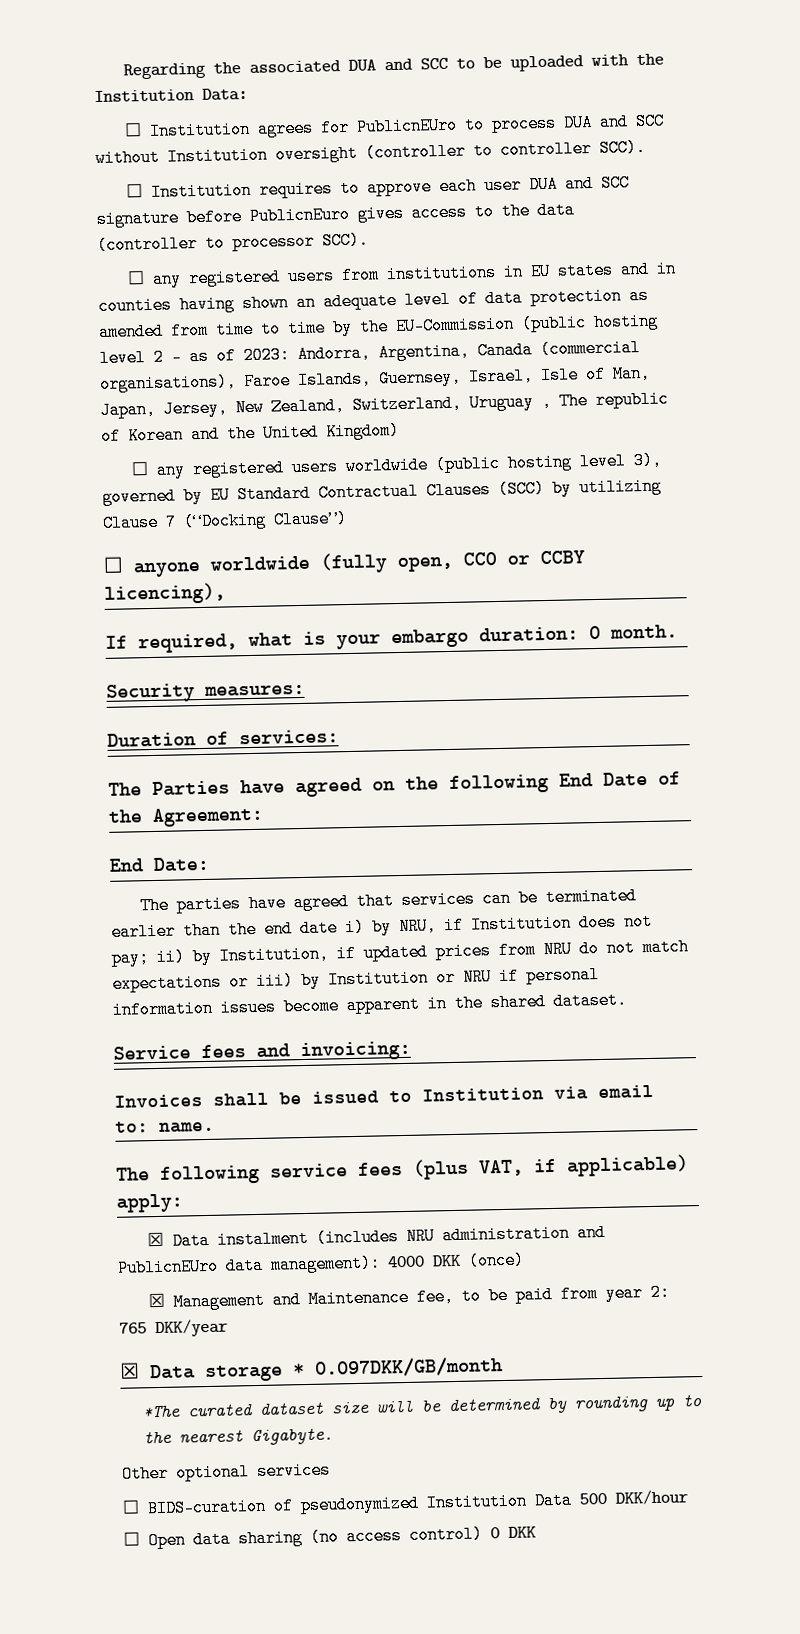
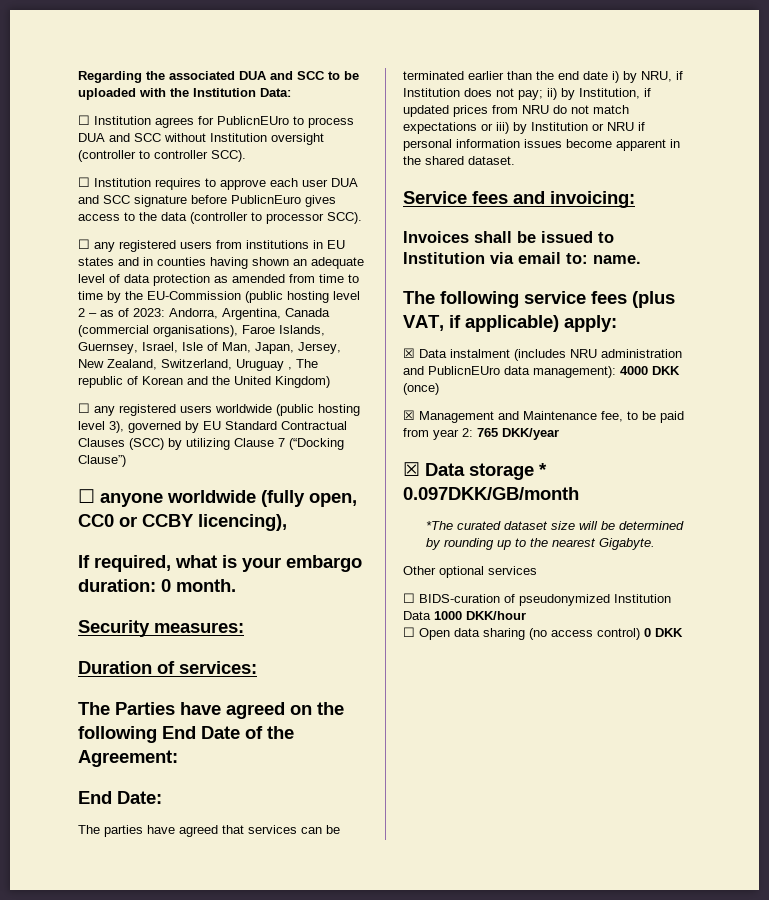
[579,1492,607,1505] 500 -> [434,611,462,620] 1000

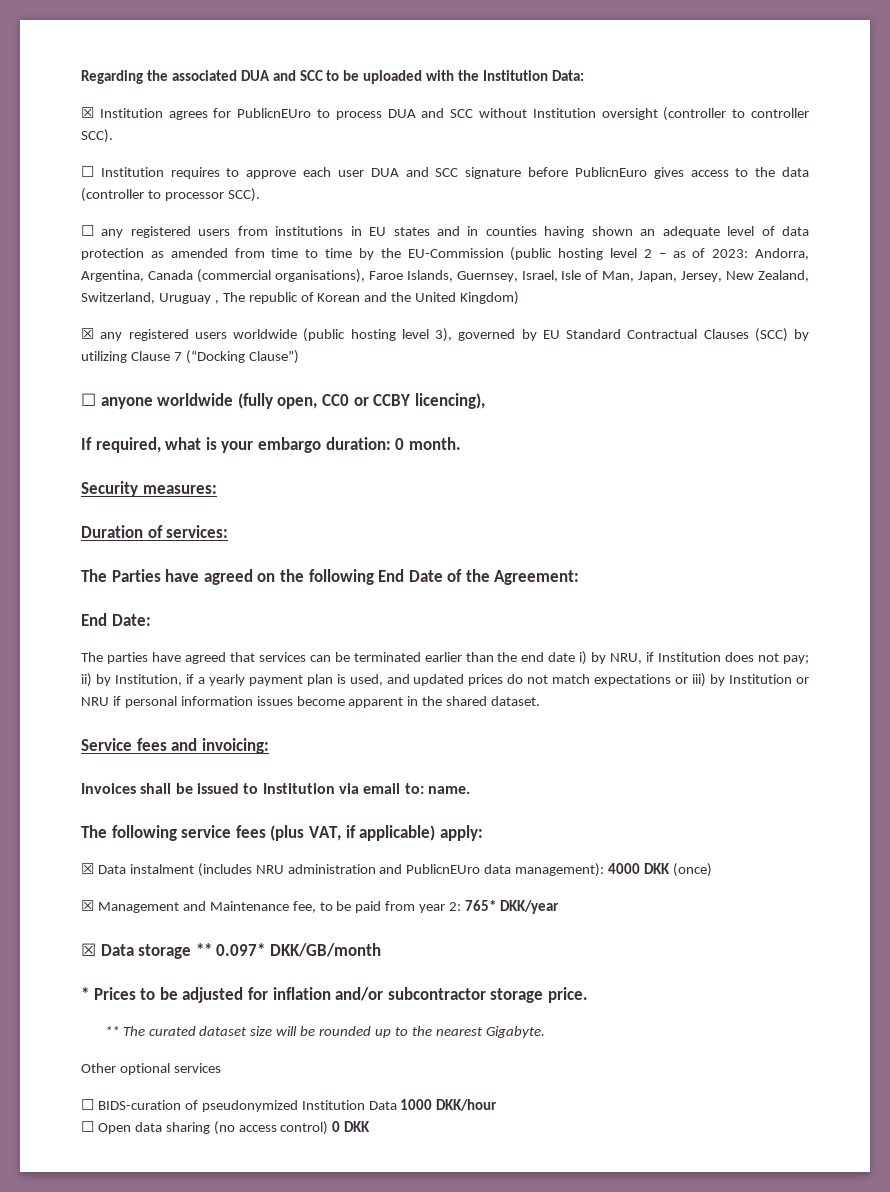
[78,115,90,125] ☐ -> [81,107,94,118] ☒
[78,403,90,413] ☐ -> [81,328,94,339] ☒
[403,105,549,117] updated prices from NRU -> [197,674,504,686] a yearly payment plan is used, and updated prices
[477,428,498,437] 765 -> [465,900,497,911] 765*
[539,463,547,476] [403,487,579,500] [425,521,453,530] * 0.097DKK/GB/month // *The -> [195,943,381,957] [81,987,588,1003] [104,1026,145,1036] ** 0.097* DKK/GB/month // * Prices to be adjusted for inflation and/or subcontractor storage price. // ** The
[618,521,684,530] [425,538,494,550] determined by rounding -> [319,1026,372,1036] rounded

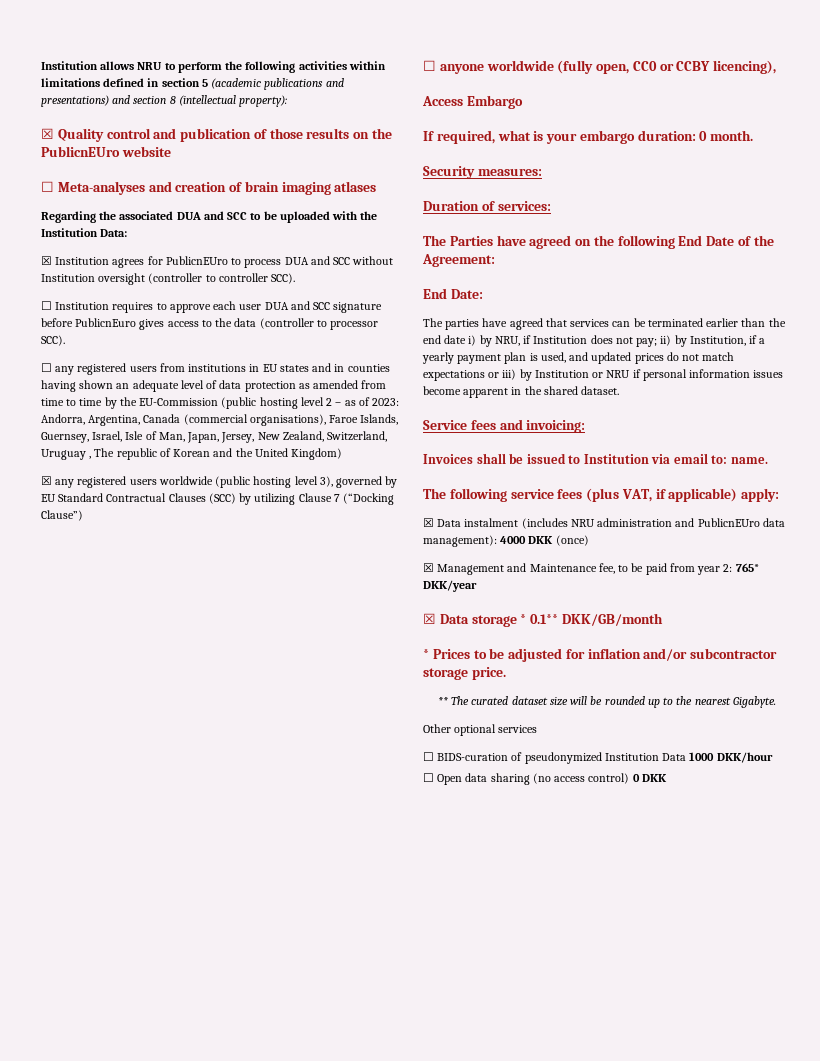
(81, 77) none -> [41,61,386,73] [41,78,344,90] [41,95,288,107] [41,128,393,142] [41,146,171,157] [41,181,377,195] Institution allows NRU to perform the following activities within limitations defined in section 5 (academic publications and presentations) and section 8 (intellectual property): // ☒ Quality control and publication of those results on the PublicnEUro website // ☐ Meta-analyses and creation of brain imaging atlases //
(485, 401) none -> [422,95,523,109] // Access Embargo
[195,943,266,956] ** 0.097* -> [520,614,559,624] * 0.1**

